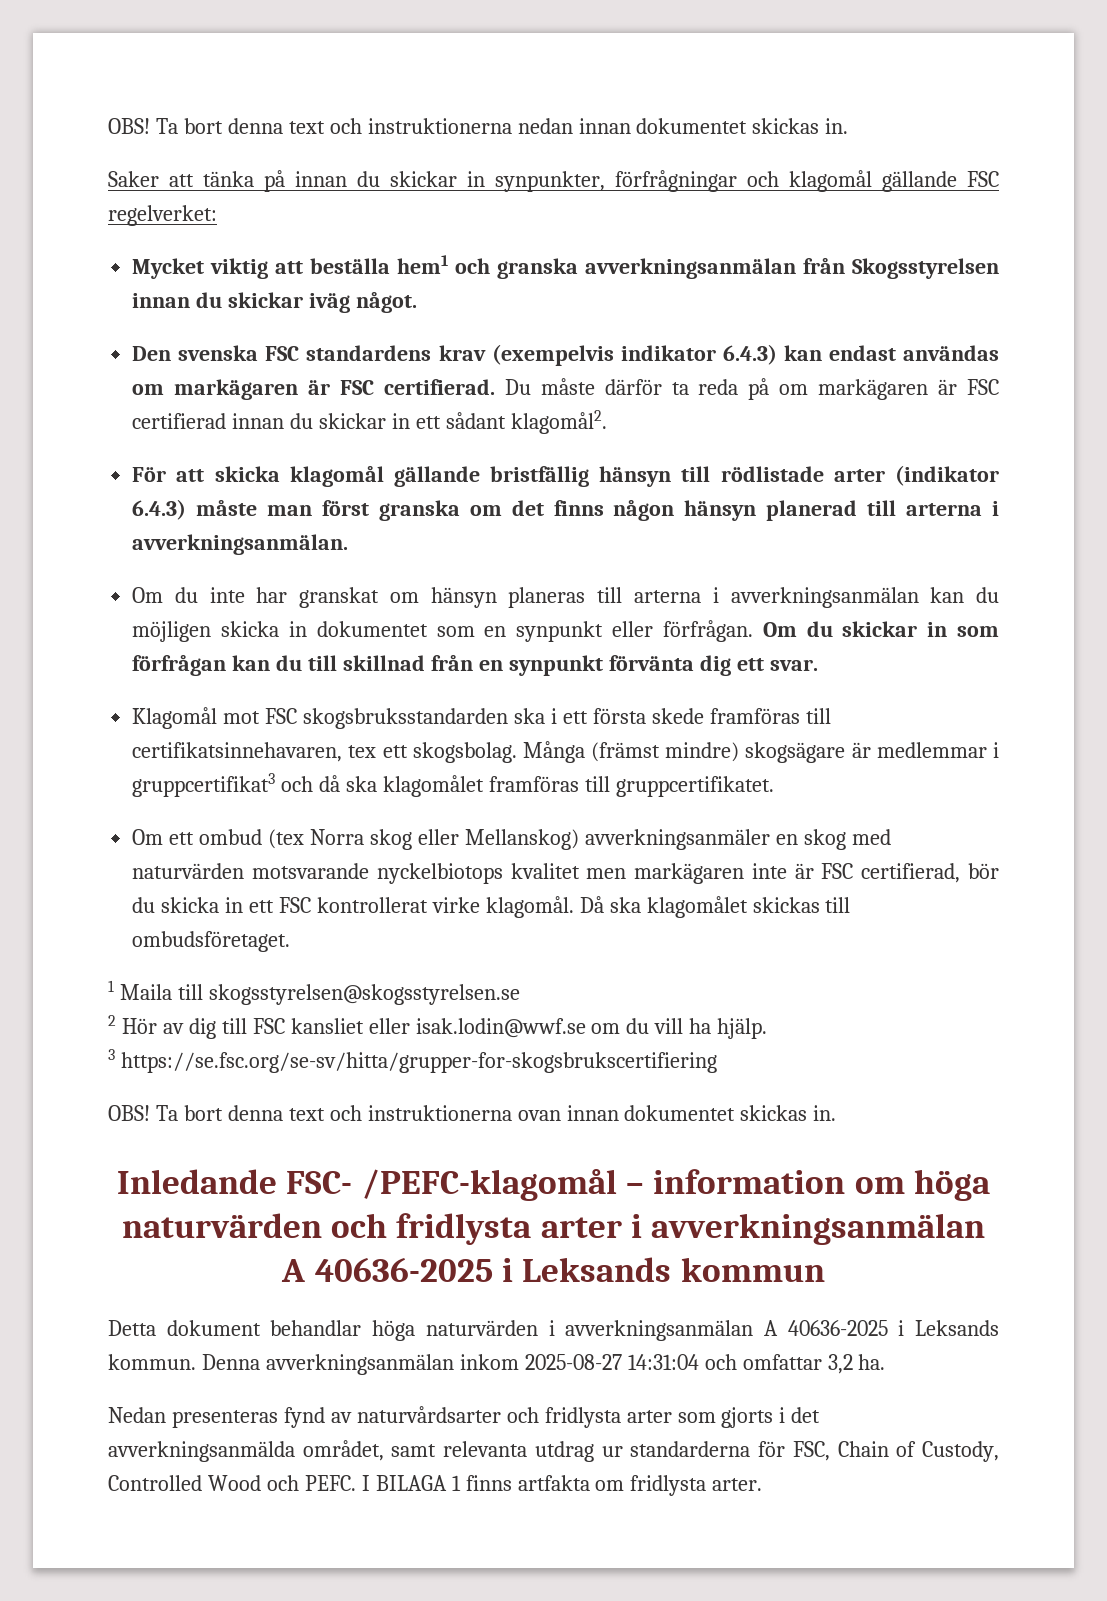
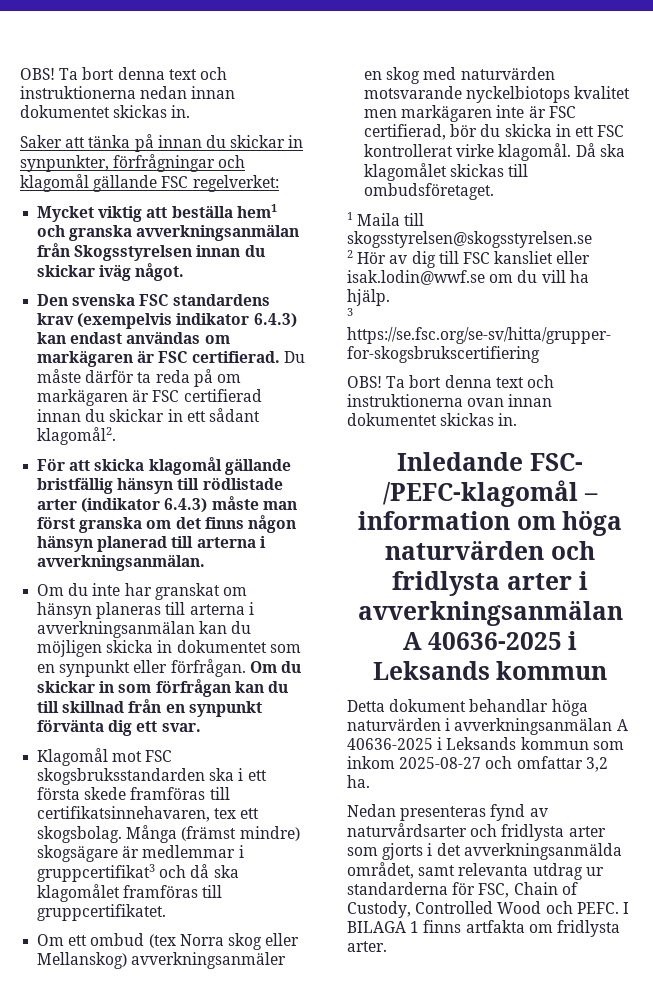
[108,1354,454,1375] kommun. Denna avverkningsanmälan -> [520,737,624,750] kommun som
[627,1354,699,1370] 14:31:04 -> (482, 763) none

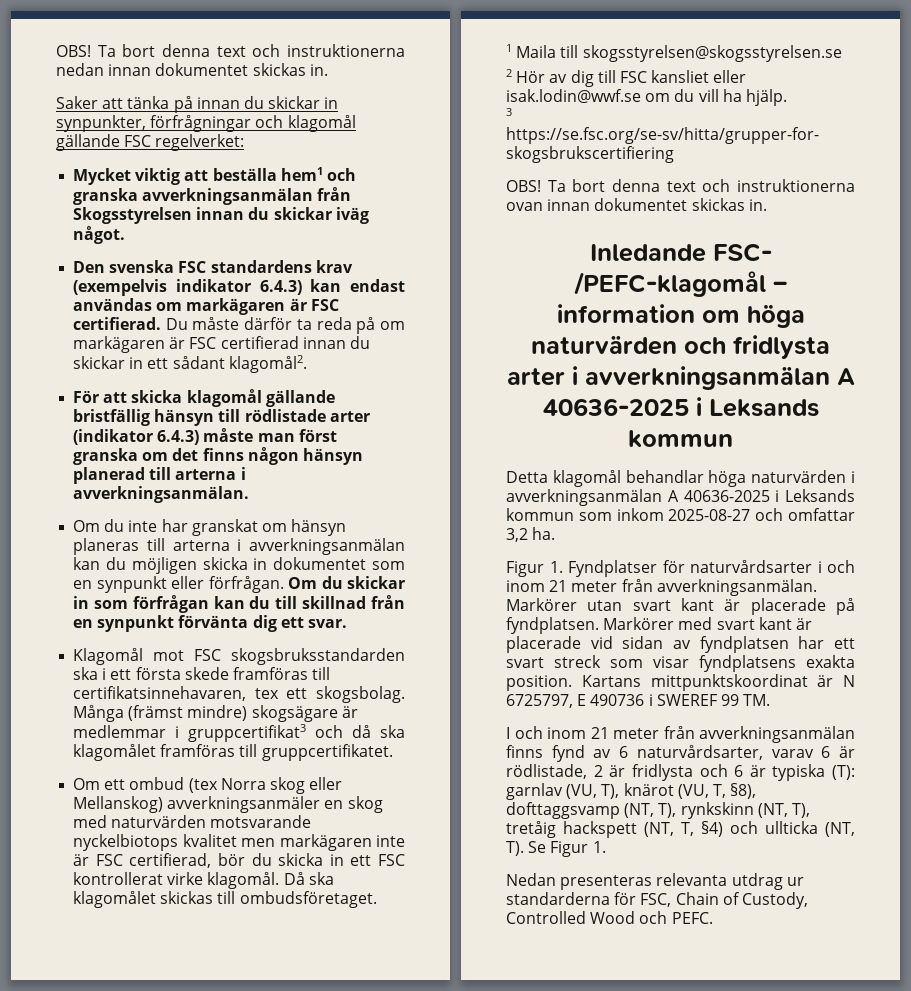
[389,699,467,712] dokument -> [552,470,621,487] klagomål
[347,804,548,821] [347,823,606,841] [347,843,622,860] [347,862,456,879] Nedan presenteras fynd av naturvårdsarter och fridlysta arter som gjorts i det avverkningsanmälda området, samt -> [506,560,855,577] [506,579,817,596] [506,598,855,615] [506,617,812,634] [506,636,855,653] [506,655,855,672] [506,674,855,691] [506,694,771,708] [506,726,855,743] [506,745,855,762] [506,764,855,781] [506,783,757,800] [506,802,810,819] [506,821,856,838] [506,841,606,857] [506,873,653,890] Figur 1. Fyndplatser för naturvårdsarter i och inom 21 meter från avverkningsanmälan. Markörer utan svart kant är placerade på fyndplatsen. Markörer med svart kant är placerade vid sidan av fyndplatsen har ett svart streck som visar fyndplatsens exakta position. Kartans mittpunktskoordinat är N 6725797, E 490736 i SWEREF 99 TM. // I och inom 21 meter från avverkningsanmälan finns fynd av 6 naturvårdsarter, varav 6 är rödlistade, 2 är fridlysta och 6 är typiska (T): garnlav (VU, T), knärot (VU, T, §8), dofttaggsvamp (NT, T), rynkskinn (NT, T), tretåig hackspett (NT, T, §4) och ullticka (NT, T). Se Figur 1. // Nedan presenteras
[622,902,629,914] [347,920,620,937] [347,941,387,952] I BILAGA 1 finns artfakta om fridlysta arter. -> (713, 918) none

